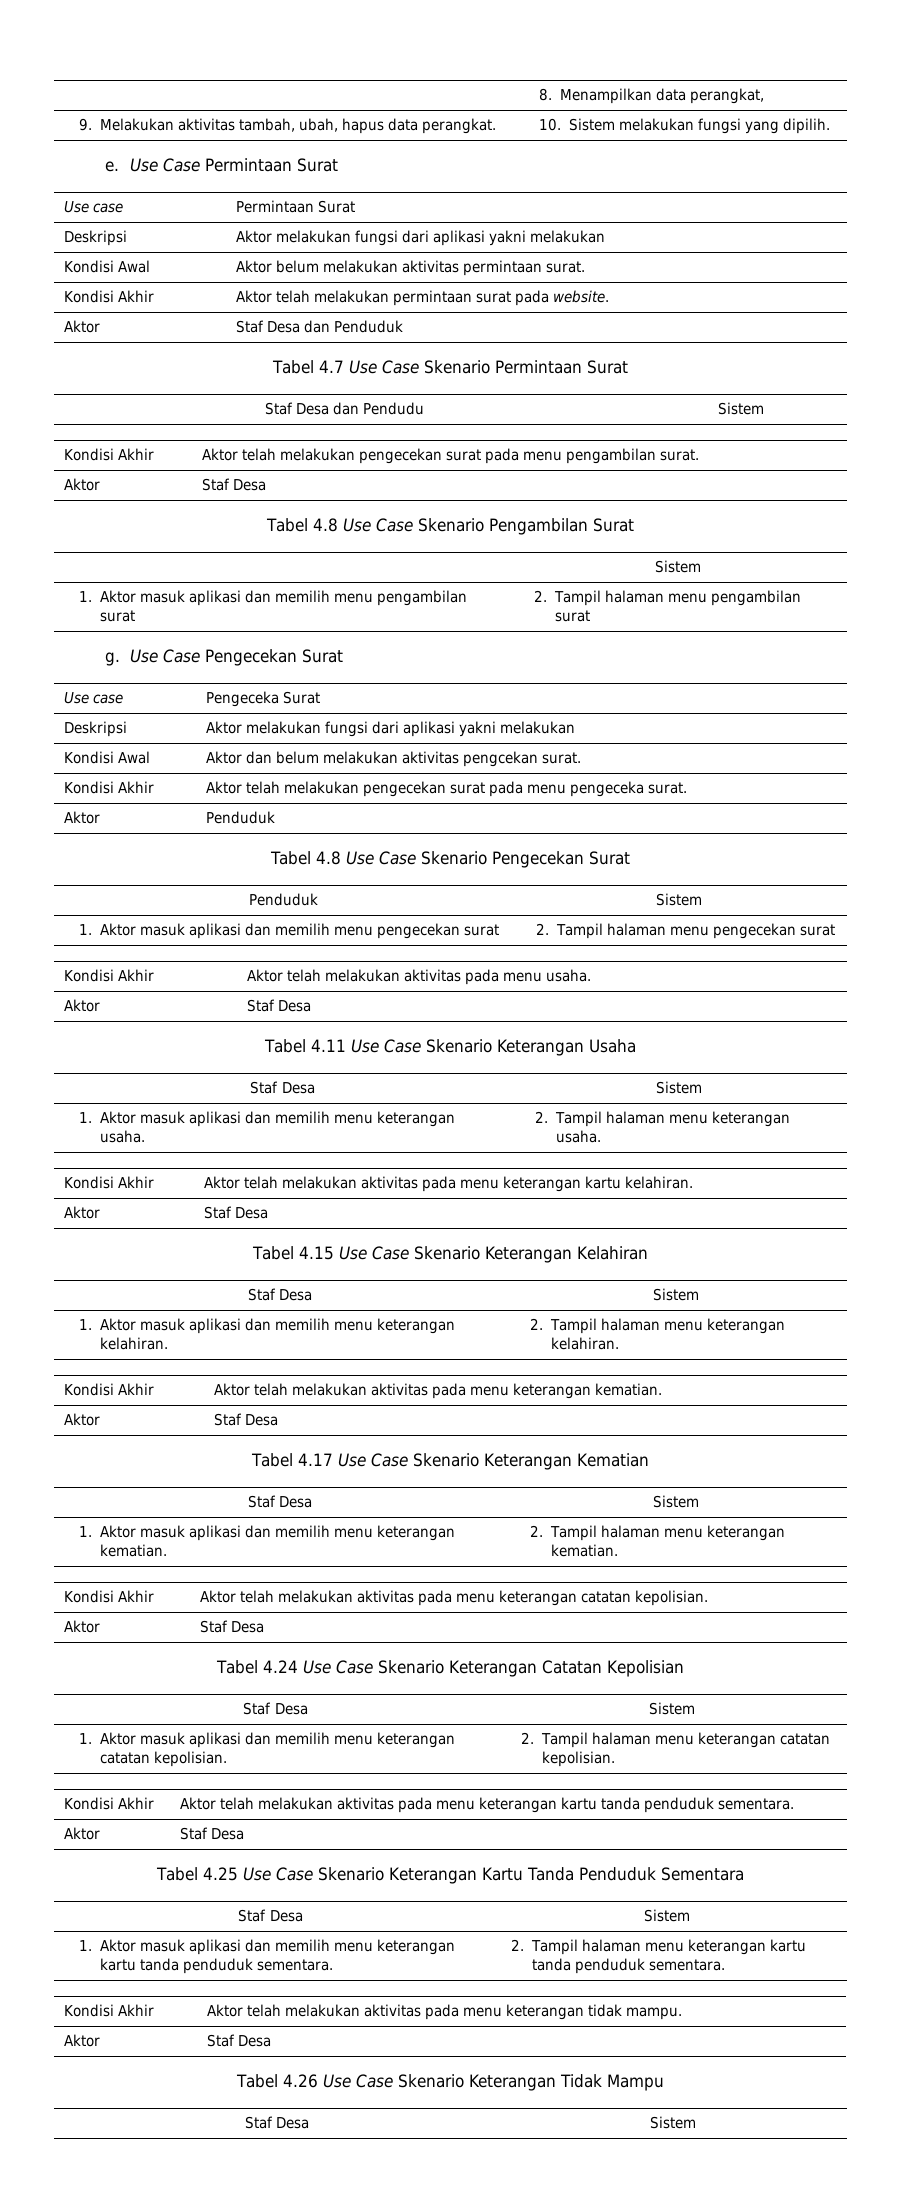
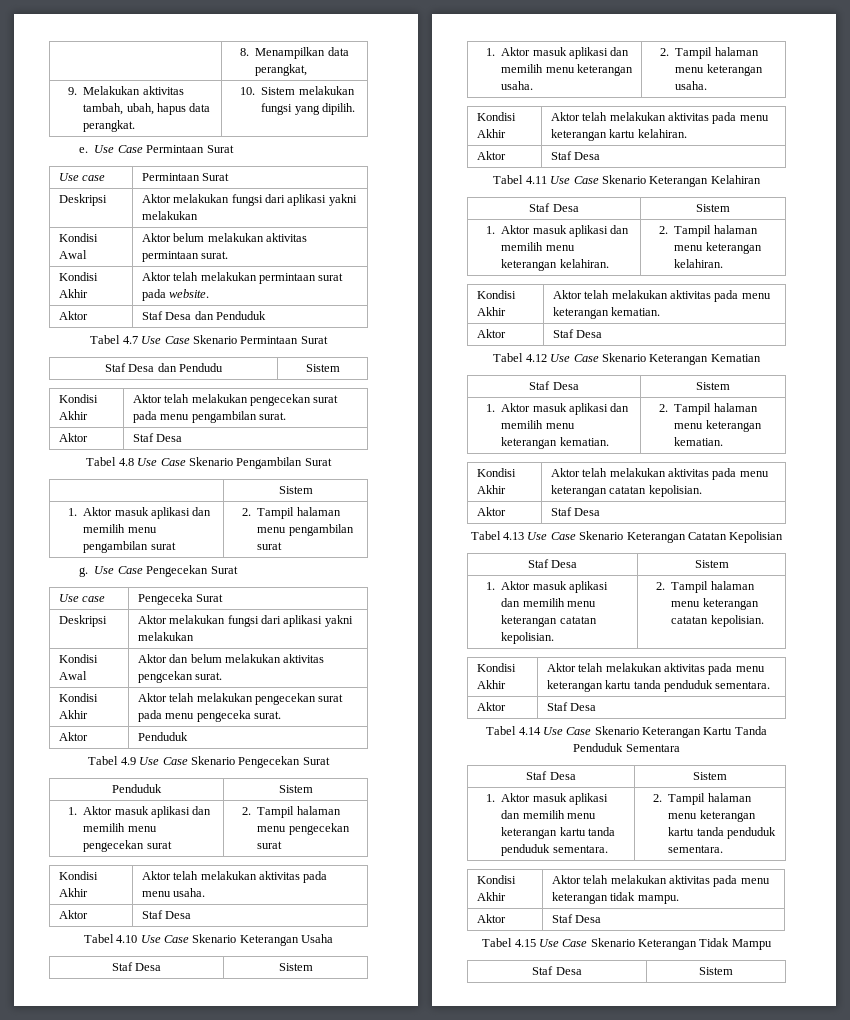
[316,851,342,865] 4.8 -> [120,757,136,765] 4.9
[310,1039,346,1052] 4.11 -> [116,935,138,943] 4.10
[298,1246,334,1260] 4.15 -> [525,176,547,184] 4.11
[298,1453,333,1466] 4.17 -> [525,354,547,362] 4.12
[263,1660,298,1673] 4.24 -> [503,532,525,540] 4.13
[202,1867,238,1881] 4.25 -> [518,727,541,735] 4.14
[282,2074,318,2088] 4.26 -> [514,939,536,947] 4.15

